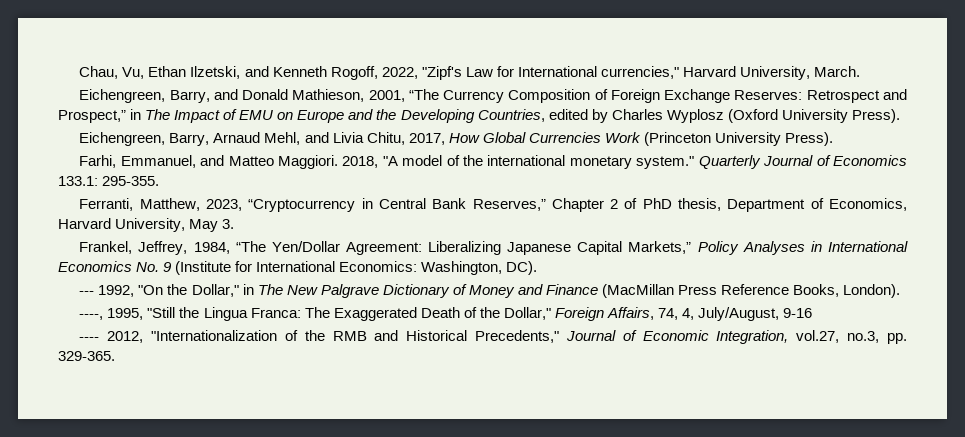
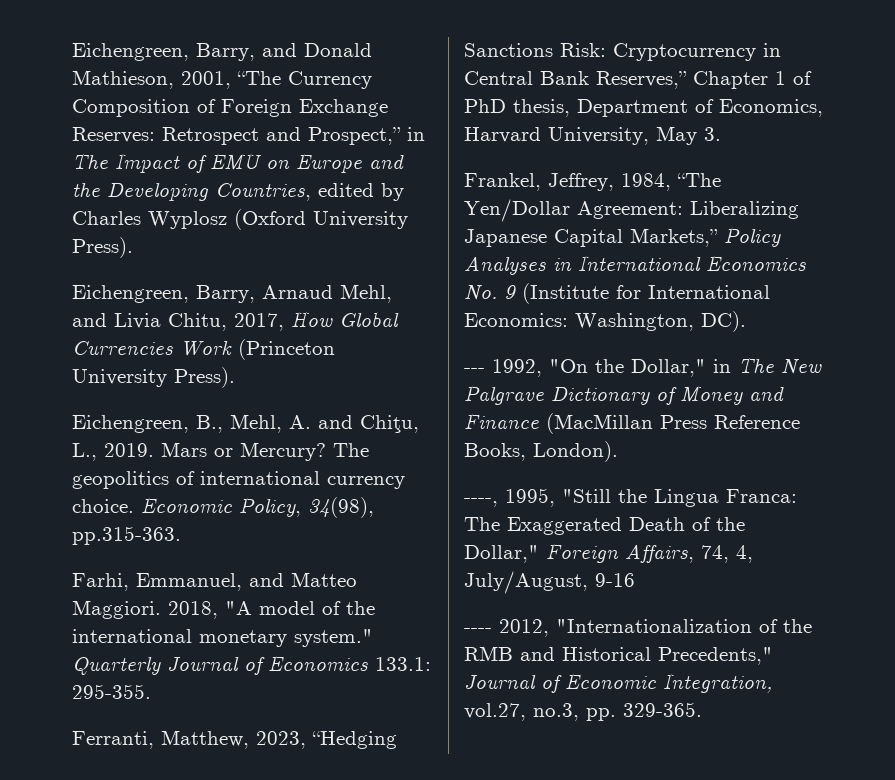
[79,66,861,80] Chau, Vu, Ethan Ilzetski, and Kenneth Rogoff, 2022, "Zipf's Law for International currencies," Harvard University, March. // -> (72, 52) none
(833, 139) none -> [72,414,419,433] [72,442,369,461] [72,471,405,489] [72,497,374,518] [72,526,181,545] // Eichengreen, B., Mehl, A. and Chiţu, L., 2019. Mars or Mercury? The geopolitics of international currency choice. Economic Policy, 34(98), pp.315-363.
[248,199,356,212] “Cryptocurrency -> [312,731,397,749] [464,43,756,61] “Hedging Sanctions Risk: Cryptocurrency
[610,199,619,209] 2 -> [775,71,786,85] 1

